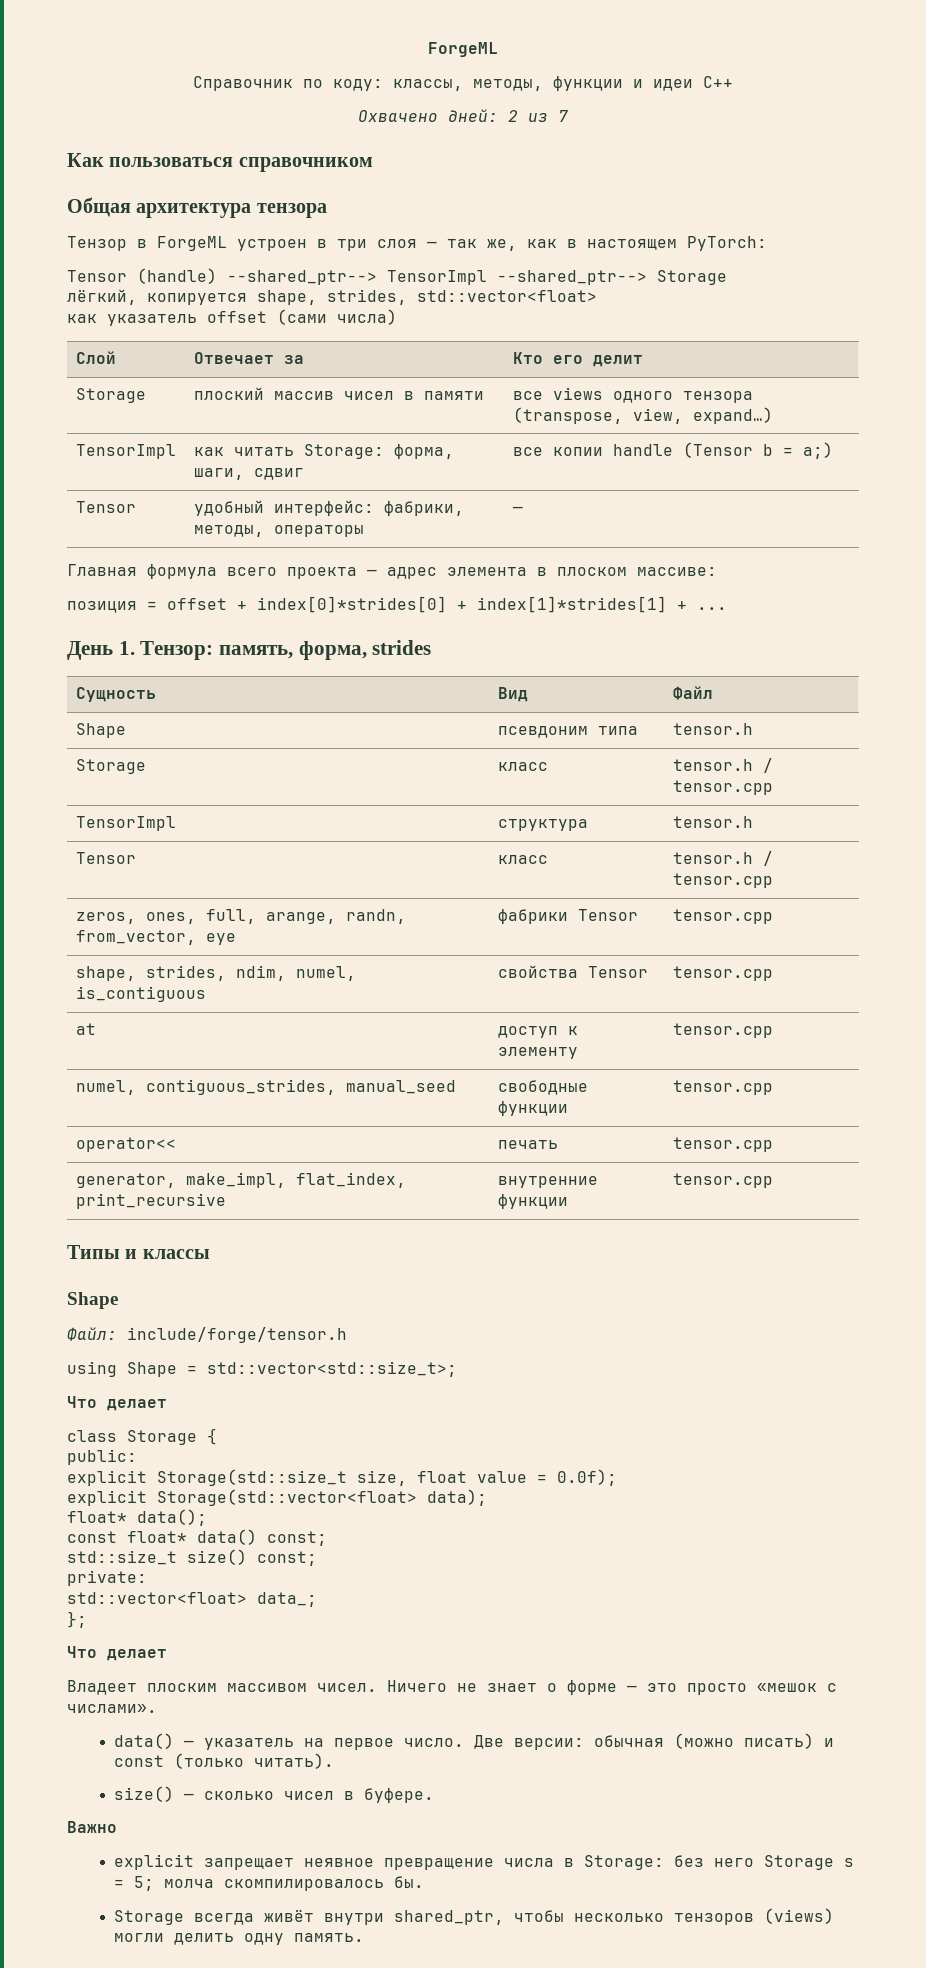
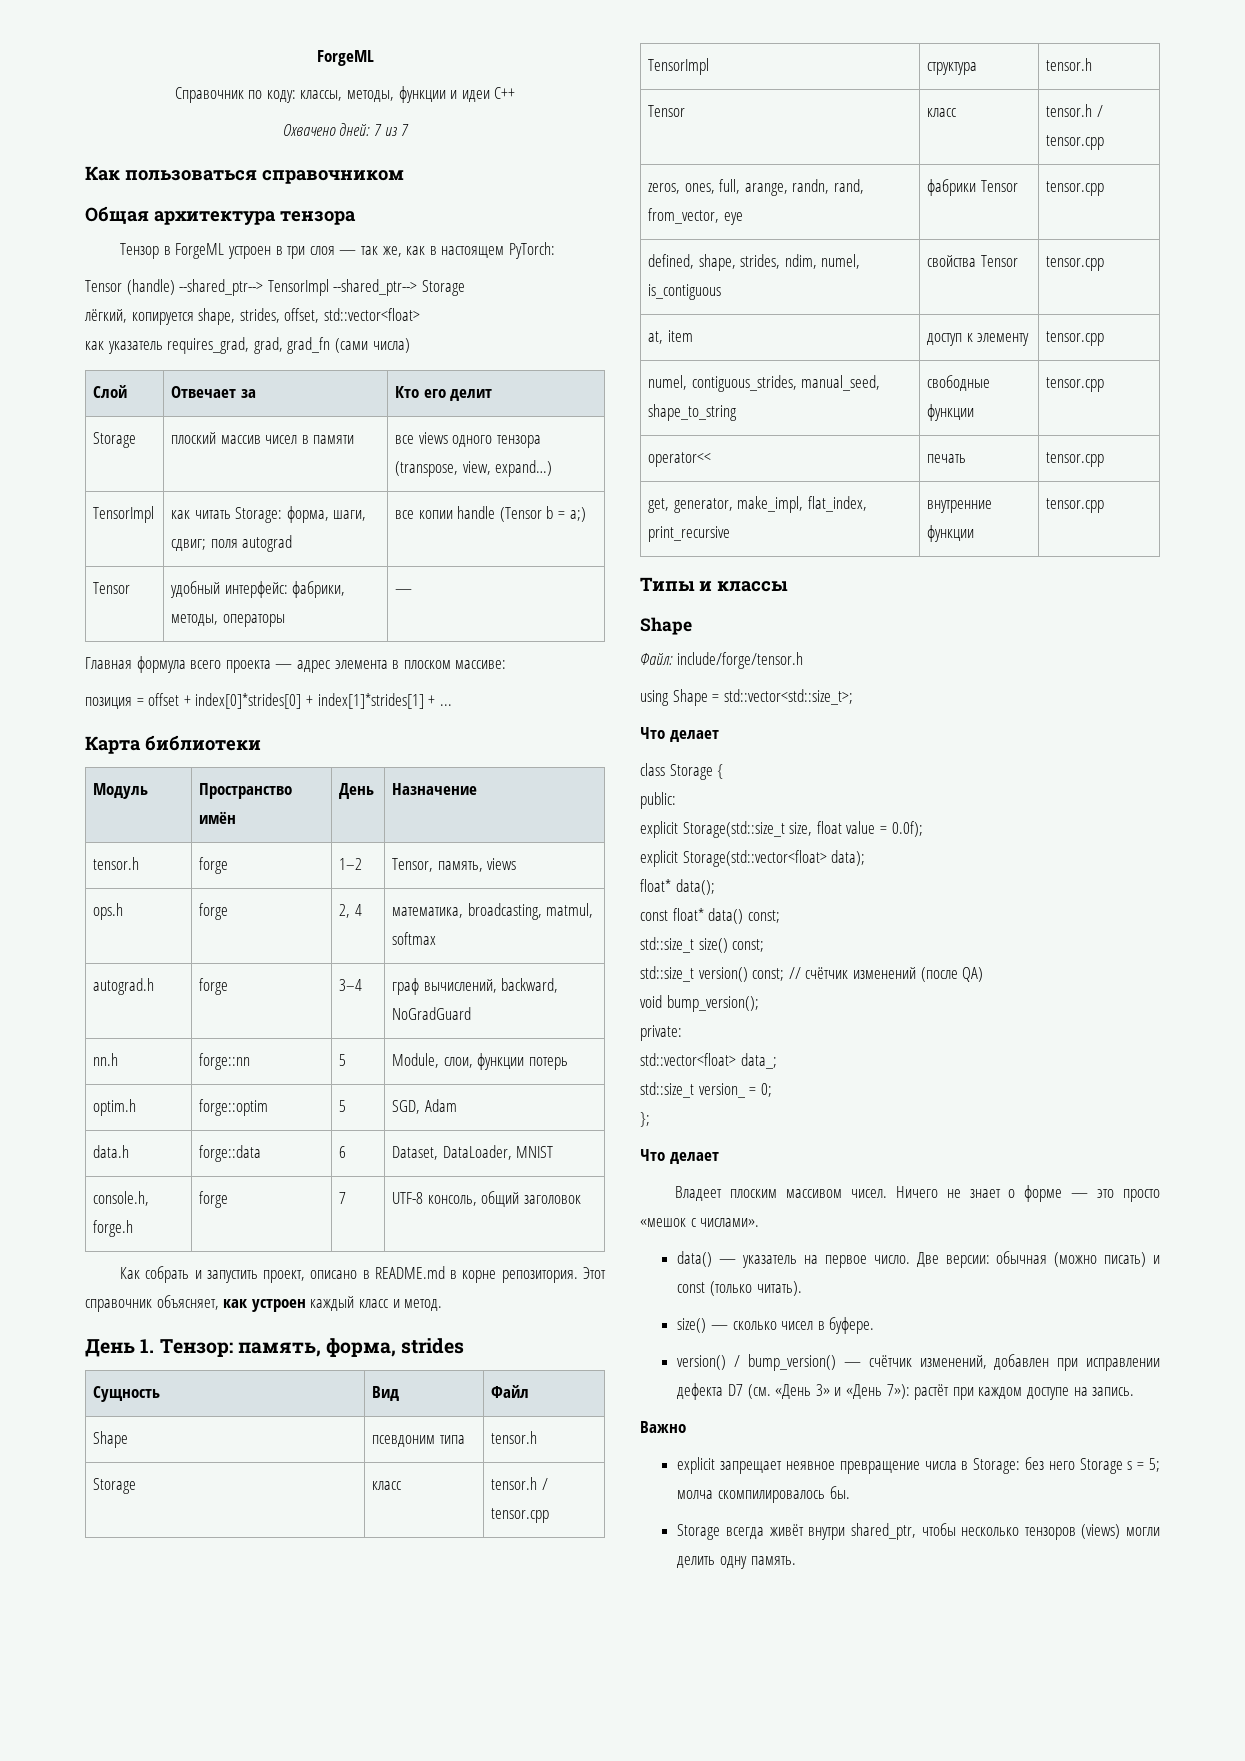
[508,110,518,122] 2 -> [373,124,382,136] 7
(407, 297) none -> [284,308,320,323] offset,
[207,311,267,323] offset -> [167,337,331,354] requires_grad, grad, grad_fn
[253,468,304,480] сдвиг -> [171,535,293,552] сдвиг; поля autograd
(727, 608) none -> [85,735,261,754] [93,783,149,799] [199,783,293,799] [199,811,237,824] [339,783,375,799] [392,783,478,795] [93,857,140,870] [199,857,229,874] [339,858,363,870] [392,858,517,872] [93,903,124,920] [199,903,229,920] [339,904,362,918] [392,903,594,920] [392,932,437,945] [93,978,155,995] [199,978,229,995] [339,979,363,991] [392,978,559,995] [392,1007,472,1020] [93,1053,119,1066] [199,1053,251,1070] [339,1054,347,1066] [392,1053,568,1070] [93,1099,137,1116] [199,1099,269,1116] [339,1100,347,1112] [392,1099,457,1114] [93,1145,130,1158] [199,1145,262,1162] [339,1146,347,1158] [392,1145,554,1160] [93,1191,150,1206] [93,1220,134,1237] [199,1191,229,1208] [339,1192,347,1204] [392,1191,581,1207] [120,1266,606,1283] [85,1295,443,1312] // Карта библиотеки // Модуль | Пространство имён | День | Назначение // tensor.h | forge | 1–2 | Tensor, память, views // ops.h | forge | 2, 4 | математика, broadcasting, matmul, softmax // autograd.h | forge | 3–4 | граф вычислений, backward, NoGradGuard // nn.h | forge::nn | 5 | Module, слои, функции потерь // optim.h | forge::optim | 5 | SGD, Adam // data.h | forge::data | 6 | Dataset, DataLoader, MNIST // console.h, forge.h | forge | 7 | UTF-8 консоль, общий заголовок // Как собрать и запустить проект, описано в README.md в корне репозитория. Этот справочник объясняет, как устроен каждый класс и метод.
(406, 916) none -> [834,179,865,194] rand,
(773, 916) none -> [648,254,695,269] defined,
[75,1023,96,1035] at -> [648,330,693,344] at, item
[345,1080,456,1094] manual_seed -> [801,375,881,391] [648,404,738,421] manual_seed, shape_to_string
(773, 1144) none -> [648,498,670,513] get,
(317, 1558) none -> [640,966,984,982] [640,995,759,1012] // std::size_t version() const; // счётчик изменений (после QA) // void bump_version();
(317, 1599) none -> [640,1082,772,1098] // std::size_t version_ = 0;
(435, 1795) none -> [677,1354,1160,1371] [677,1383,1135,1400] // version() / bump_version() — счётчик изменений, добавлен при исправлении дефекта D7 (см. «День 3» и «День 7»): растёт при каждом доступе на запись.

